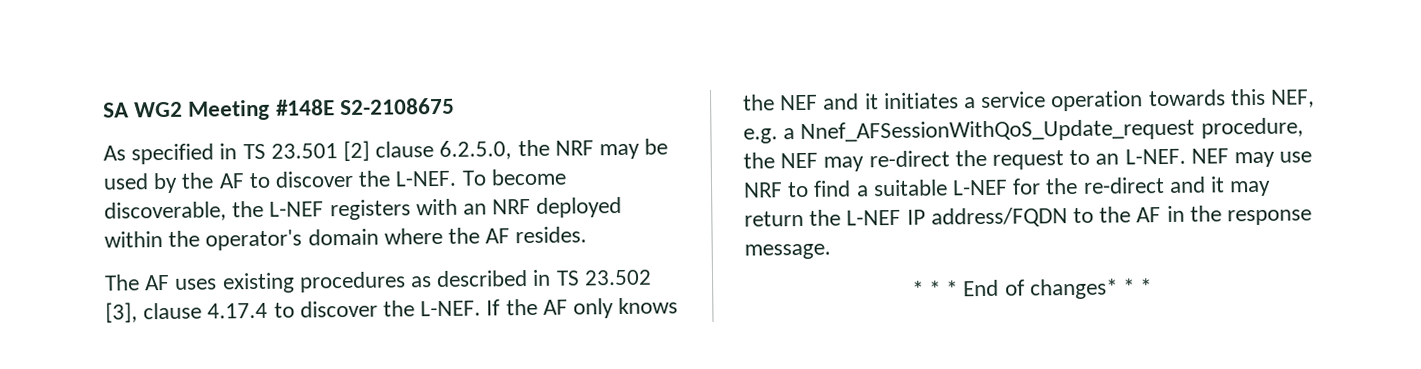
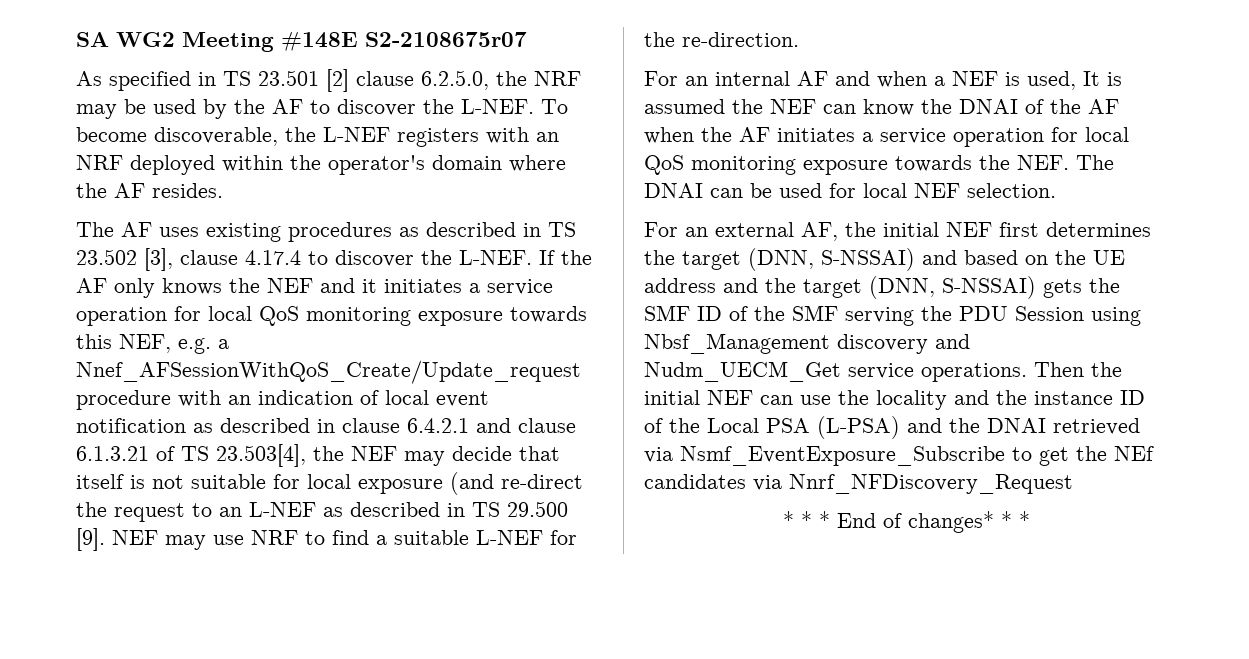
[339,97,455,116] S2-2108675 -> [365,32,527,47] S2-2108675r07
(1144, 101) none -> [174,306,503,326] for local QoS monitoring exposure
[800,117,1304,144] [743,152,865,172] Nnef_AFSessionWithQoS_Update_request procedure, the NEF may -> [76,360,581,384] [76,390,489,410] [76,418,576,433] [76,444,560,467] [76,472,494,495] Nnef_AFSessionWithQoS_Create/Update_request procedure with an indication of local event notification as described in clause 6.4.2.1 and clause 6.1.3.21 of TS 23.503[4], the NEF may decide that itself is not suitable for local exposure (and
[1124,148,1186,165] L-NEF. -> [249,501,568,517] [76,528,105,551] L-NEF as described in TS 29.500 [9].
[1082,176,1272,197] [744,205,1313,228] [744,243,831,260] re-direct and it may return the L-NEF IP address/FQDN to the AF in the response message. -> [682,32,799,47] [644,71,1122,90] [644,99,1119,116] [644,127,1129,147] [644,155,1114,175] [644,183,1056,198] [644,222,1151,241] [644,248,1125,271] [644,276,1120,299] [644,305,1141,326] [644,333,970,354] [644,361,1122,382] [644,390,1145,410] [644,416,1140,439] [644,446,1154,466] [644,474,1073,494] re-direction. // For an internal AF and when a NEF is used, It is assumed the NEF can know the DNAI of the AF when the AF initiates a service operation for local QoS monitoring exposure towards the NEF. The DNAI can be used for local NEF selection. // For an external AF, the initial NEF first determines the target (DNN, S-NSSAI) and based on the UE address and the target (DNN, S-NSSAI) gets the SMF ID of the SMF serving the PDU Session using Nbsf_Management discovery and Nudm_UECM_Get service operations. Then the initial NEF can use the locality and the instance ID of the Local PSA (L-PSA) and the DNAI retrieved via Nsmf_EventExposure_Subscribe to get the NEf candidates via Nnrf_NFDiscovery_Request

